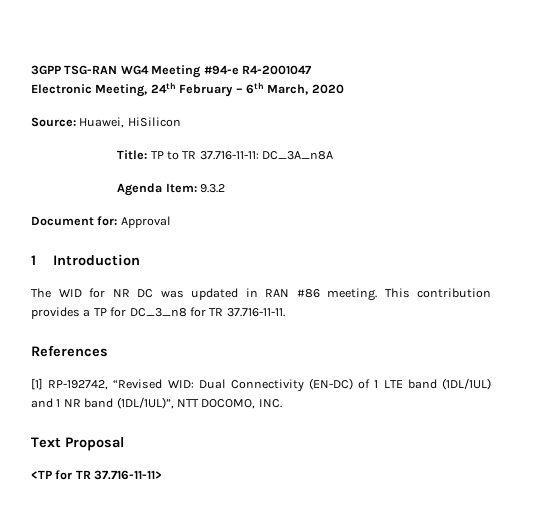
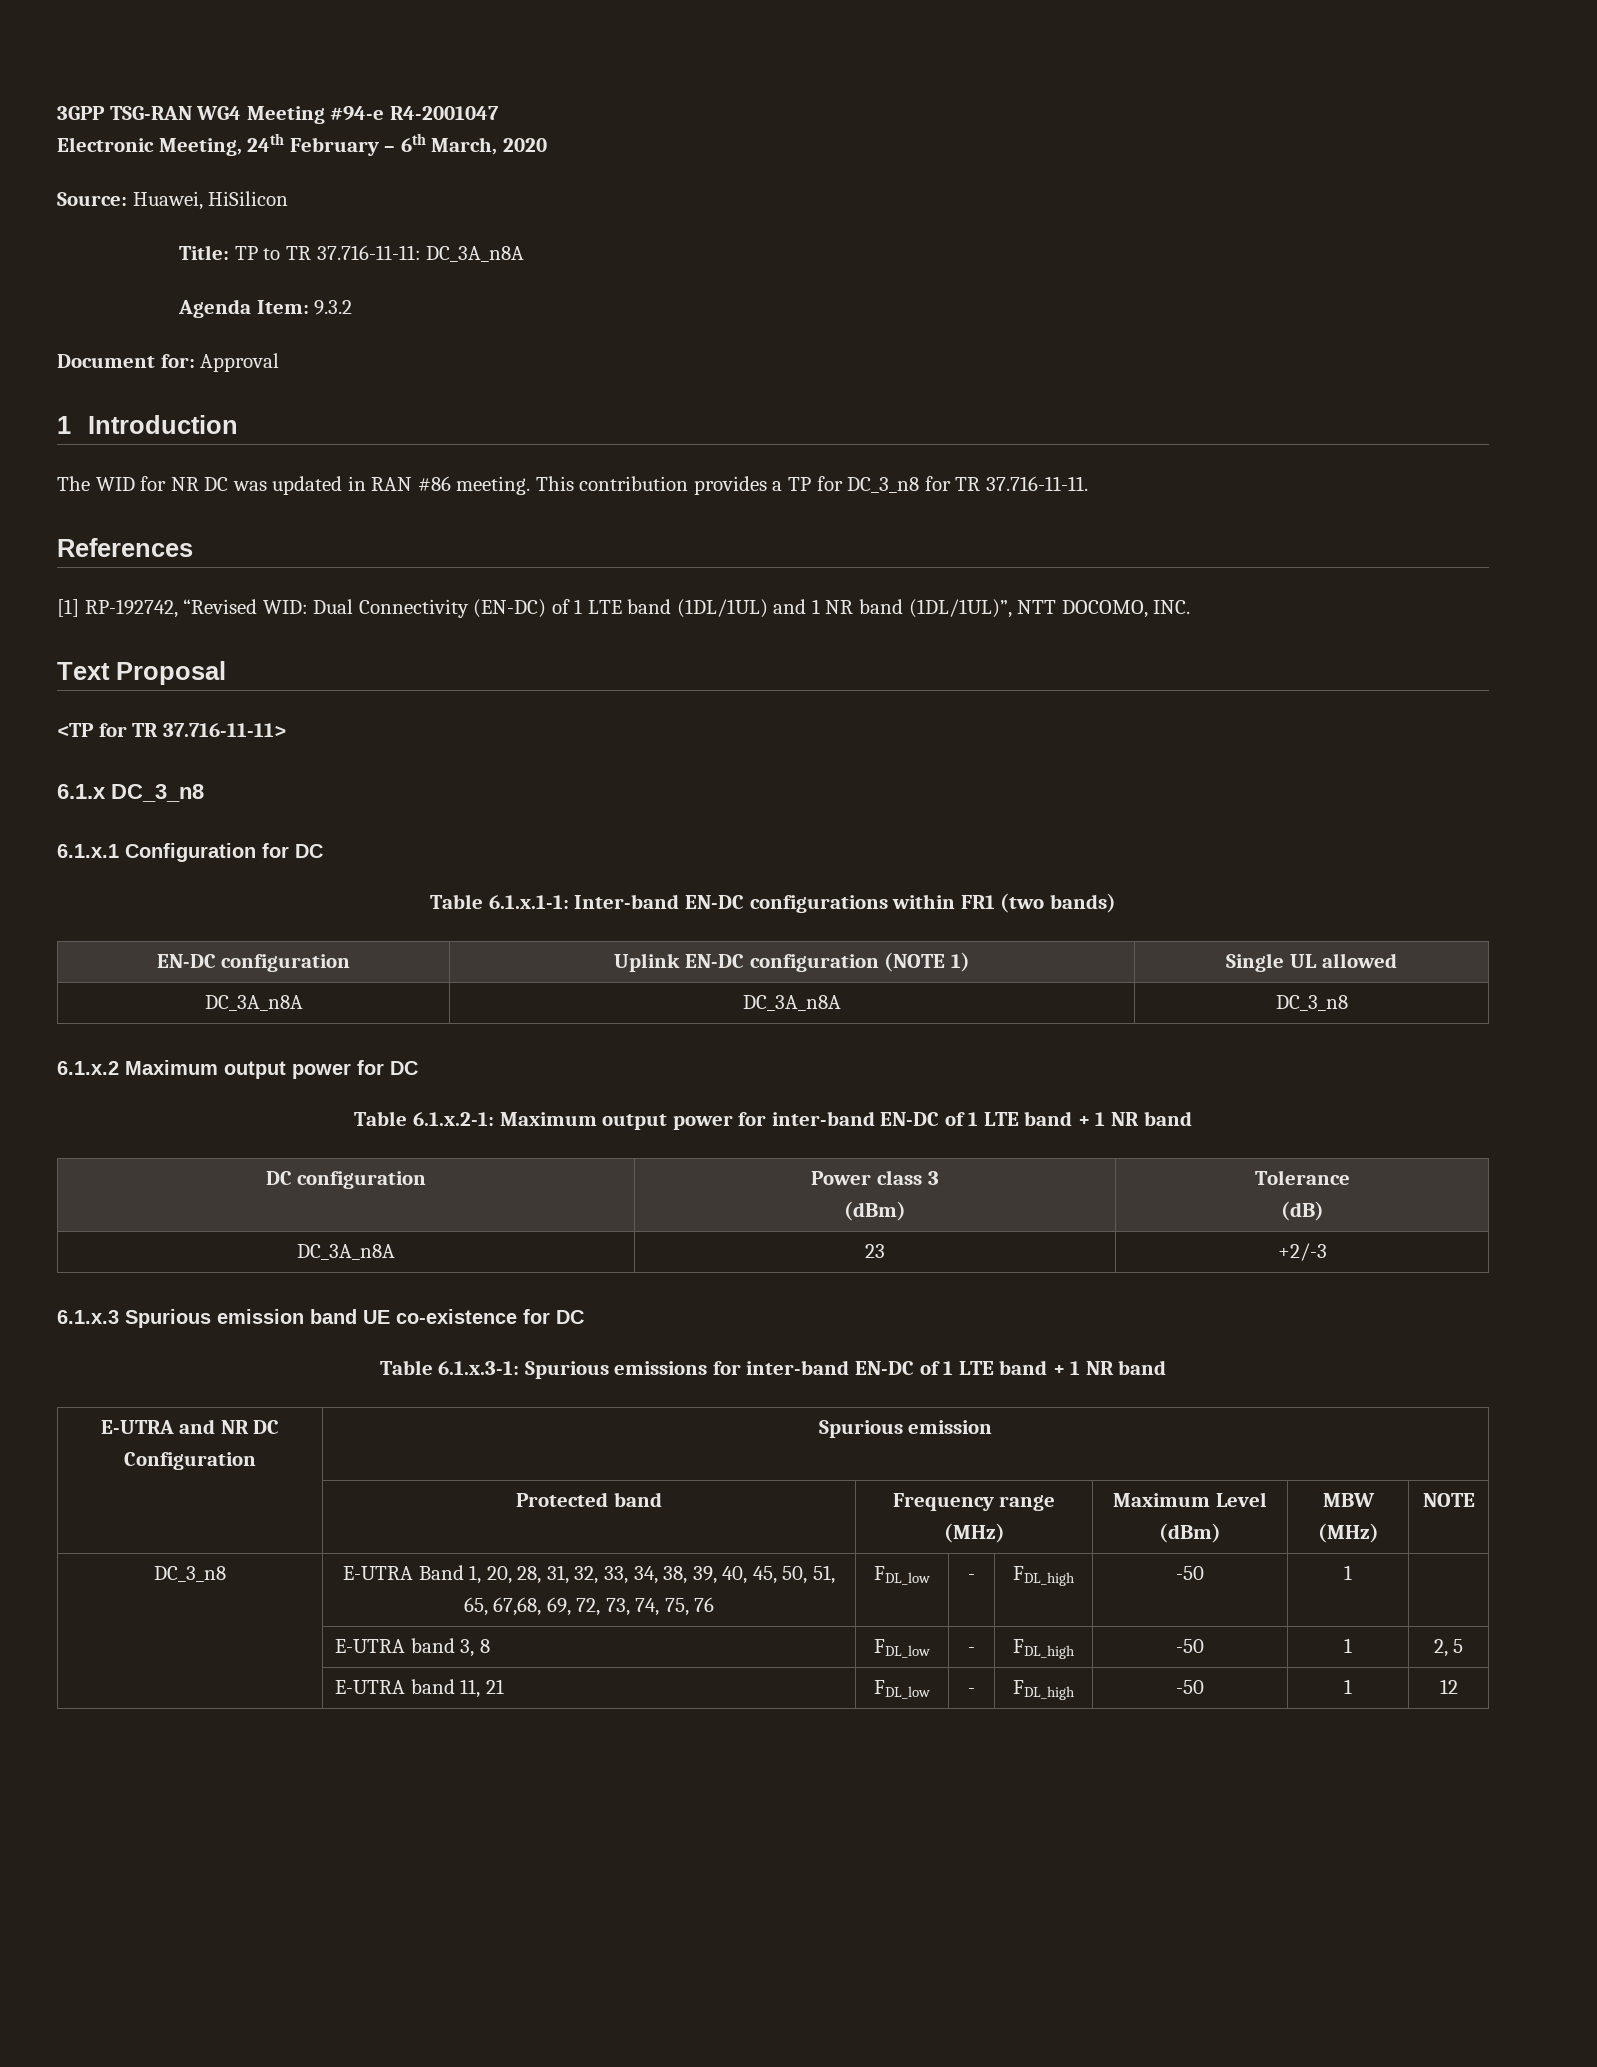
(163, 475) none -> [57,784,204,802] [57,843,323,862] [430,893,1116,913] [156,954,351,972] [614,952,970,972] [1226,953,1397,972] [204,995,303,1011] [743,995,841,1011] [1275,995,1348,1011] [57,1060,418,1079] [354,1111,1192,1130] [265,1171,427,1189] [811,1170,939,1185] [844,1201,906,1221] [1254,1170,1350,1185] [1280,1201,1324,1221] [297,1244,395,1260] [865,1244,885,1258] [1277,1243,1327,1261] [57,1309,584,1328] [379,1360,1167,1379] [100,1419,280,1434] [124,1452,256,1470] [818,1420,993,1438] [516,1492,662,1507] [892,1493,1056,1511] [943,1523,1005,1543] [1113,1492,1267,1507] [1159,1523,1221,1543] [1322,1493,1375,1507] [1317,1523,1379,1543] [1422,1493,1475,1507] [154,1566,226,1582] [343,1565,835,1584] [463,1597,715,1616] [874,1566,930,1585] [968,1574,975,1580] [1013,1566,1075,1586] [1176,1566,1204,1580] [1344,1565,1352,1580] [335,1638,490,1657] [874,1639,930,1658] [968,1647,975,1653] [1013,1639,1075,1659] [1176,1639,1204,1653] [1344,1638,1352,1653] [1433,1639,1464,1657] [335,1679,504,1698] [874,1680,930,1699] [968,1688,975,1694] [1013,1680,1075,1700] [1176,1680,1204,1694] [1344,1679,1352,1694] [1439,1679,1458,1694] // 6.1.x DC_3_n8 // 6.1.x.1 Configuration for DC // Table 6.1.x.1-1: Inter-band EN-DC configurations within FR1 (two bands) // EN-DC configuration | Uplink EN-DC configuration (NOTE 1) | Single UL allowed // DC_3A_n8A | DC_3A_n8A | DC_3_n8 // 6.1.x.2 Maximum output power for DC // Table 6.1.x.2-1: Maximum output power for inter-band EN-DC of 1 LTE band + 1 NR band // DC configuration | Power class 3 // (dBm) | Tolerance // (dB) // DC_3A_n8A | 23 | +2/-3 // 6.1.x.3 Spurious emission band UE co-existence for DC // Table 6.1.x.3-1: Spurious emissions for inter-band EN-DC of 1 LTE band + 1 NR band // E-UTRA and NR DC Configuration | Spurious emission // | Protected band | Frequency range (MHz) | Maximum Level (dBm) | MBW (MHz) | NOTE // DC_3_n8 | E-UTRA Band 1, 20, 28, 31, 32, 33, 34, 38, 39, 40, 45, 50, 51, 65, 67,68, 69, 72, 73, 74, 75, 76 | FDL_low | - | FDL_high | -50 | 1 | // | E-UTRA band 3, 8 | FDL_low | - | FDL_high | -50 | 1 | 2, 5 // | E-UTRA band 11, 21 | FDL_low | - | FDL_high | -50 | 1 | 12

